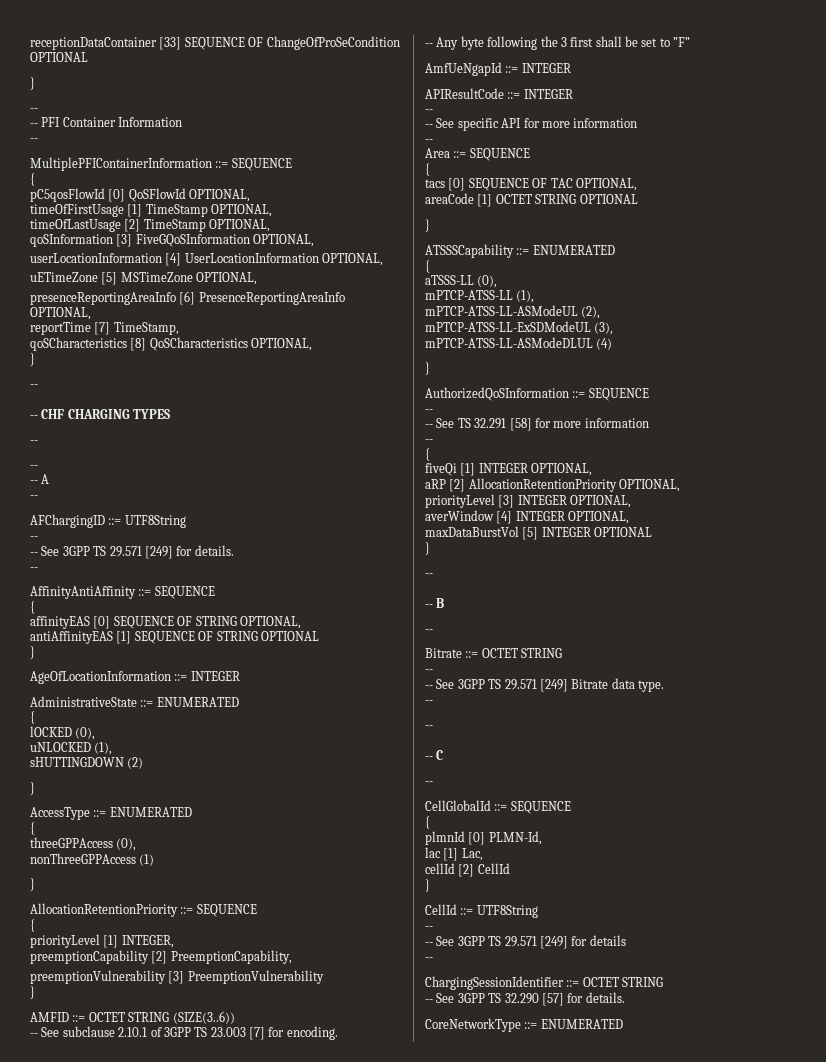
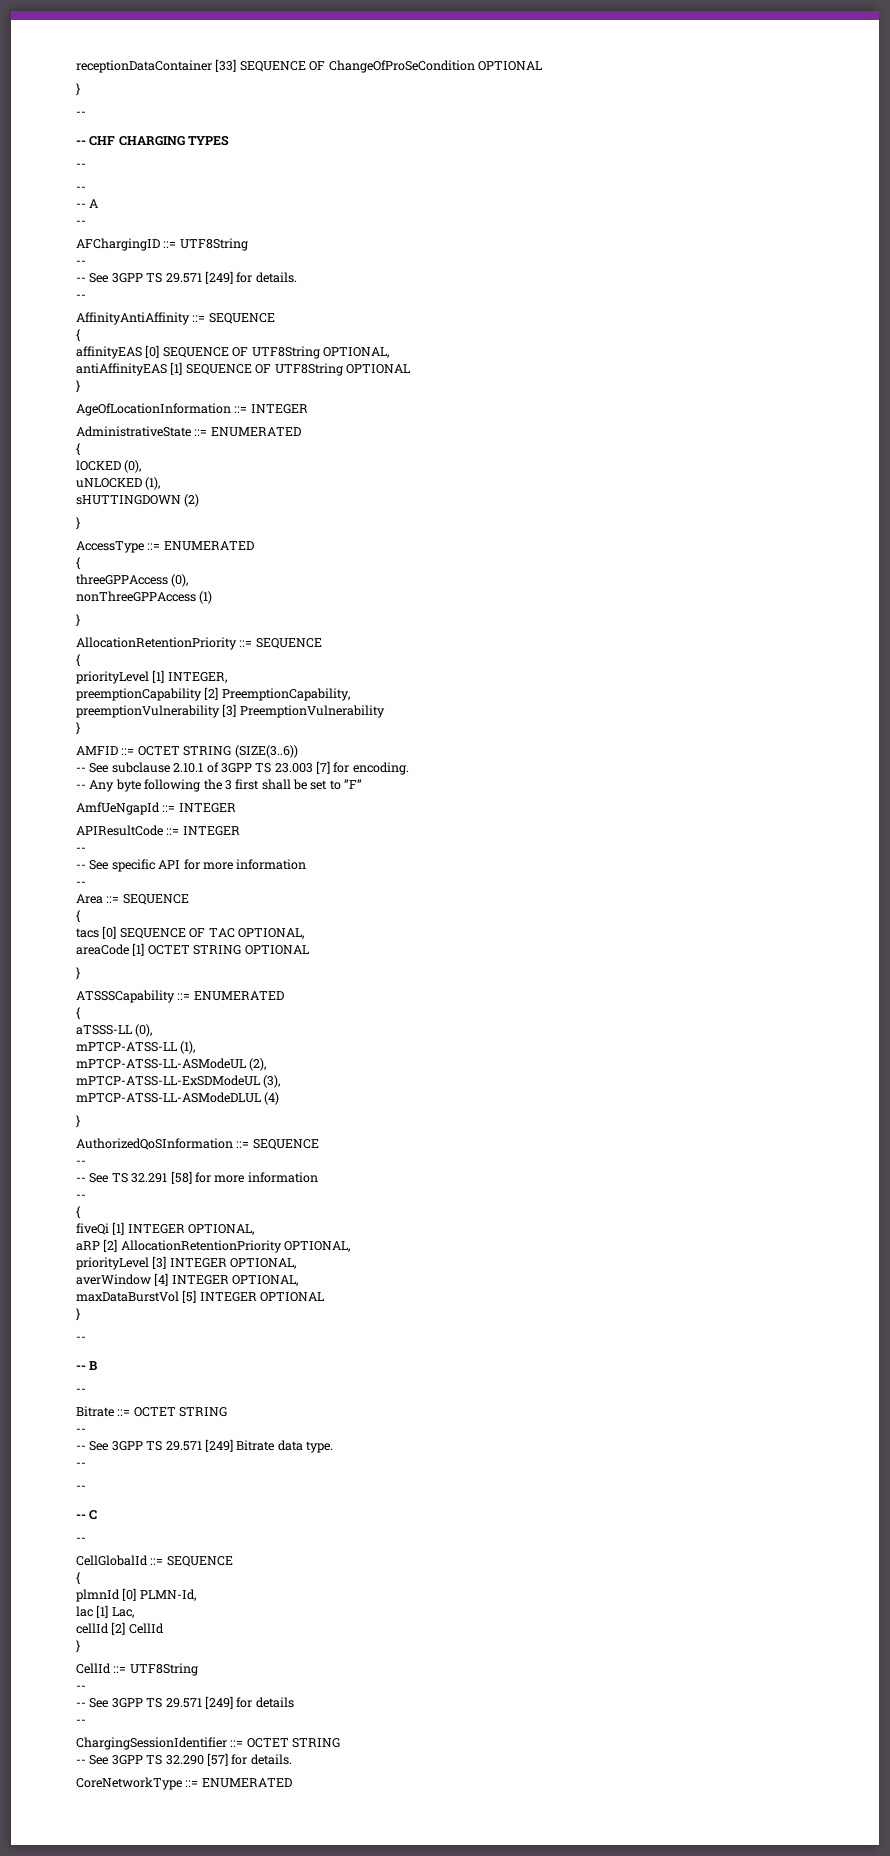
[30,117,183,127] [30,138,38,142] [30,157,292,171] [30,173,35,186] [30,188,251,202] [30,204,273,217] [30,219,271,232] [30,234,315,247] [30,253,384,266] [30,272,258,285] [30,291,345,305] [30,307,91,320] [30,322,179,335] [30,337,313,351] [30,353,35,366] [30,384,38,388] // -- PFI Container Information // -- // MultiplePFIContainerInformation ::= SEQUENCE // { // pC5qosFlowId [0] QoSFlowId OPTIONAL, // timeOfFirstUsage [1] TimeStamp OPTIONAL, // timeOfLastUsage [2] TimeStamp OPTIONAL, // qoSInformation [3] FiveGQoSInformation OPTIONAL, // userLocationInformation [4] UserLocationInformation OPTIONAL, // uETimeZone [5] MSTimeZone OPTIONAL, // presenceReportingAreaInfo [6] PresenceReportingAreaInfo OPTIONAL, // reportTime [7] TimeStamp, // qoSCharacteristics [8] QoSCharacteristics OPTIONAL, // } // -- -> (86, 113) none
[195,616,237,626] STRING -> [251,346,320,359] UTF8String
[216,631,258,641] STRING -> [274,363,343,376] UTF8String

